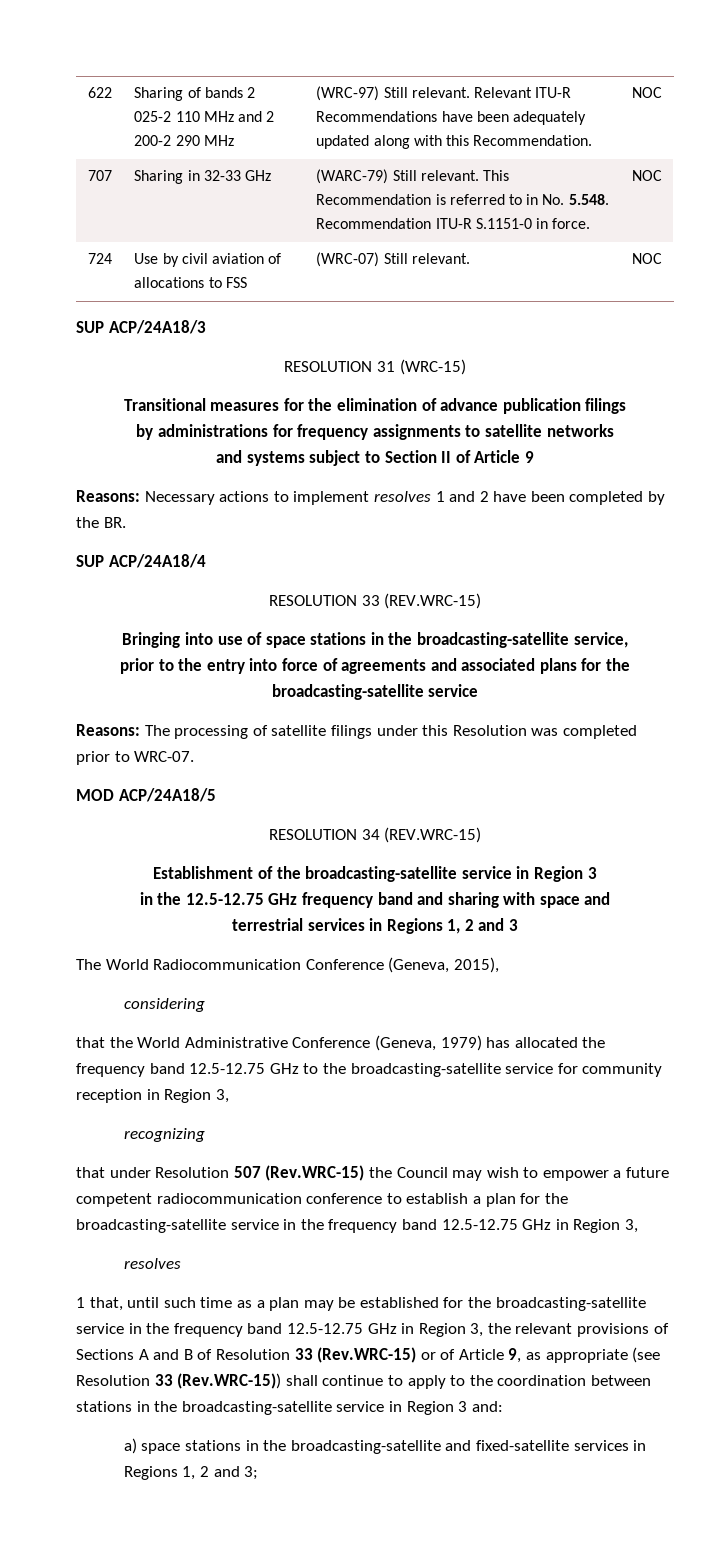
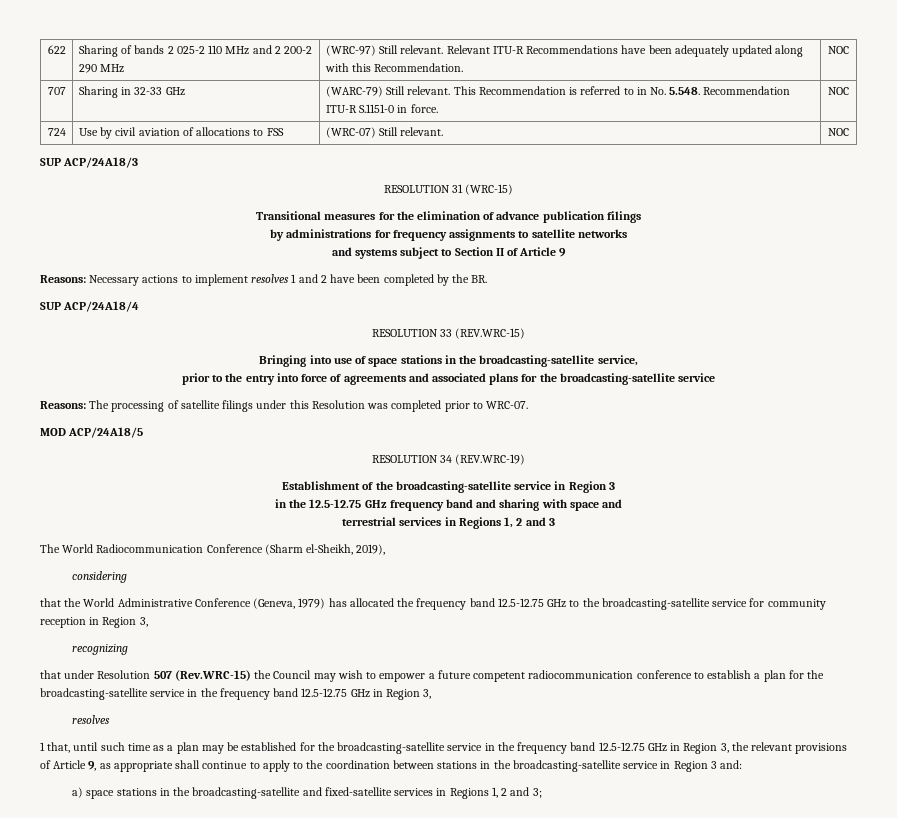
[384,827,482,843] (REV.WRC-15) -> [455,454,526,465] (REV.WRC-19)
[388,957,499,973] (Geneva, 2015), -> [264,544,386,555] (Sharm el-Sheikh, 2019),
[76,1347,661,1363] [76,1373,282,1389] Sections A and B of Resolution 33 (Rev.WRC-15) or of Article 9, as appropriate (see Resolution 33 (Rev.WRC-15)) -> [53,760,173,772] Article 9, as appropriate

